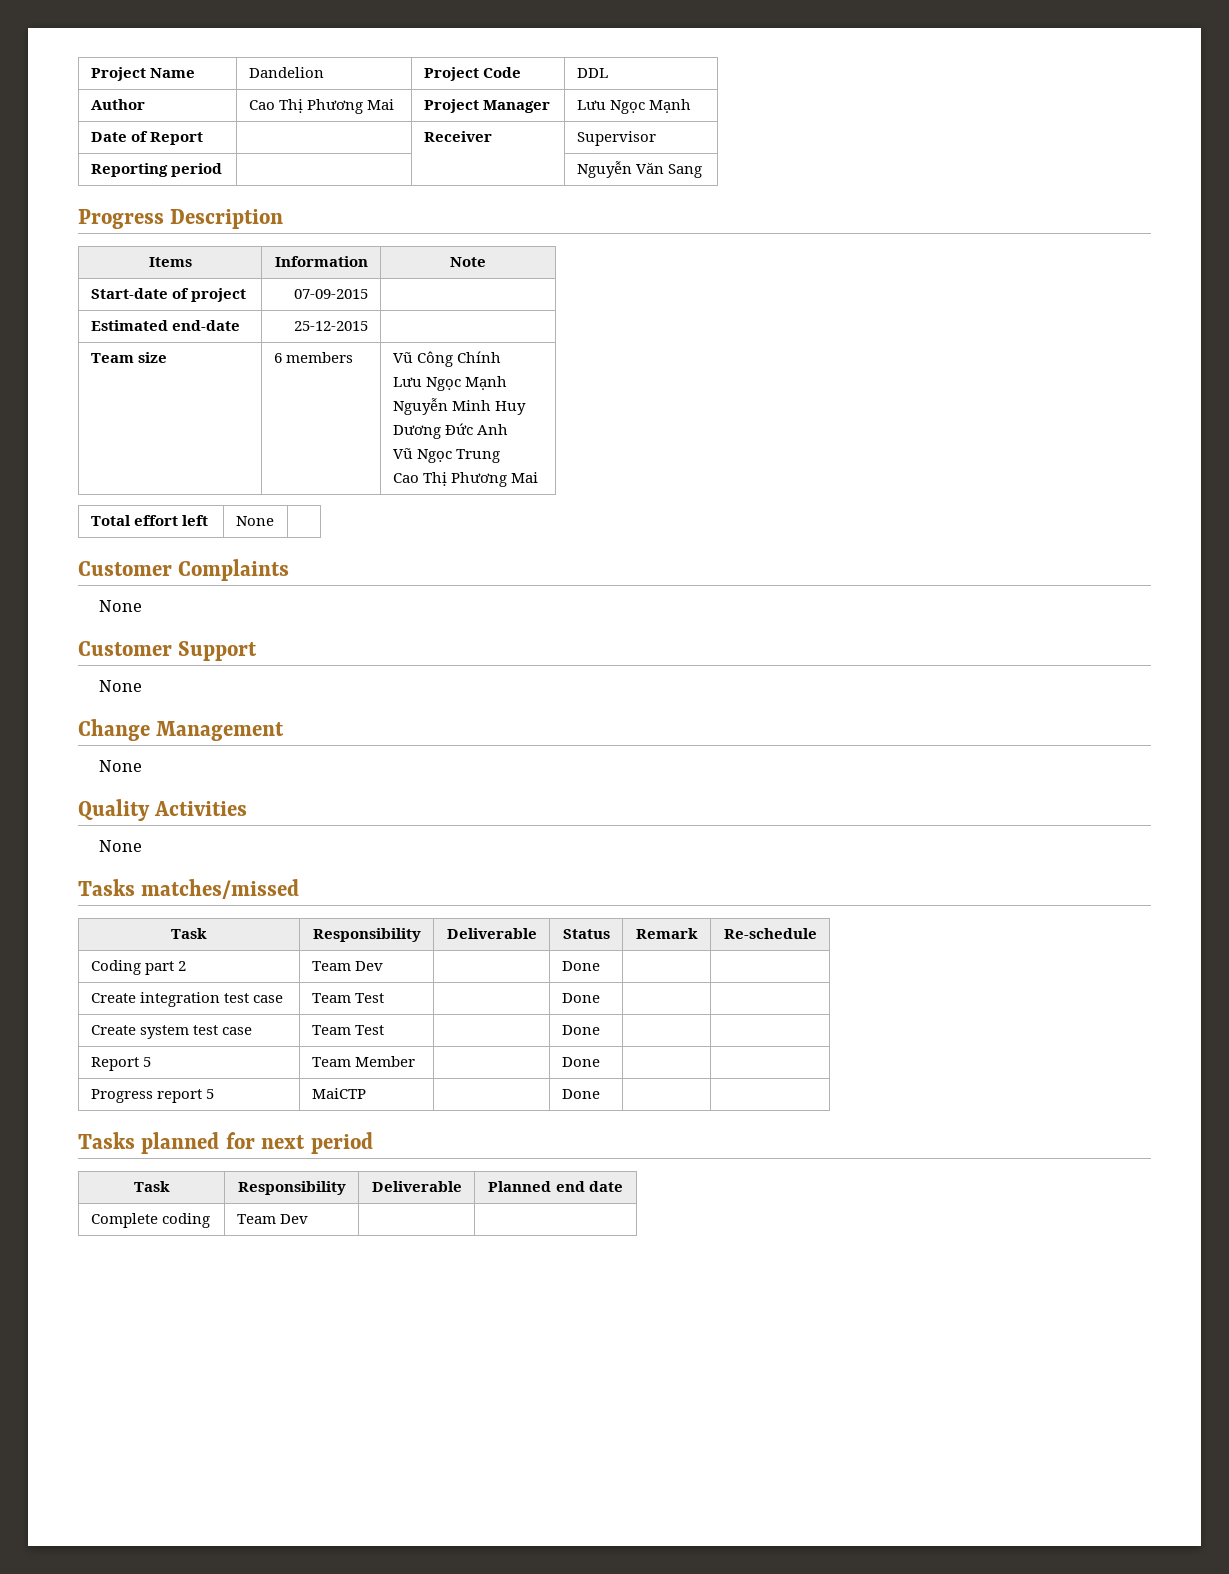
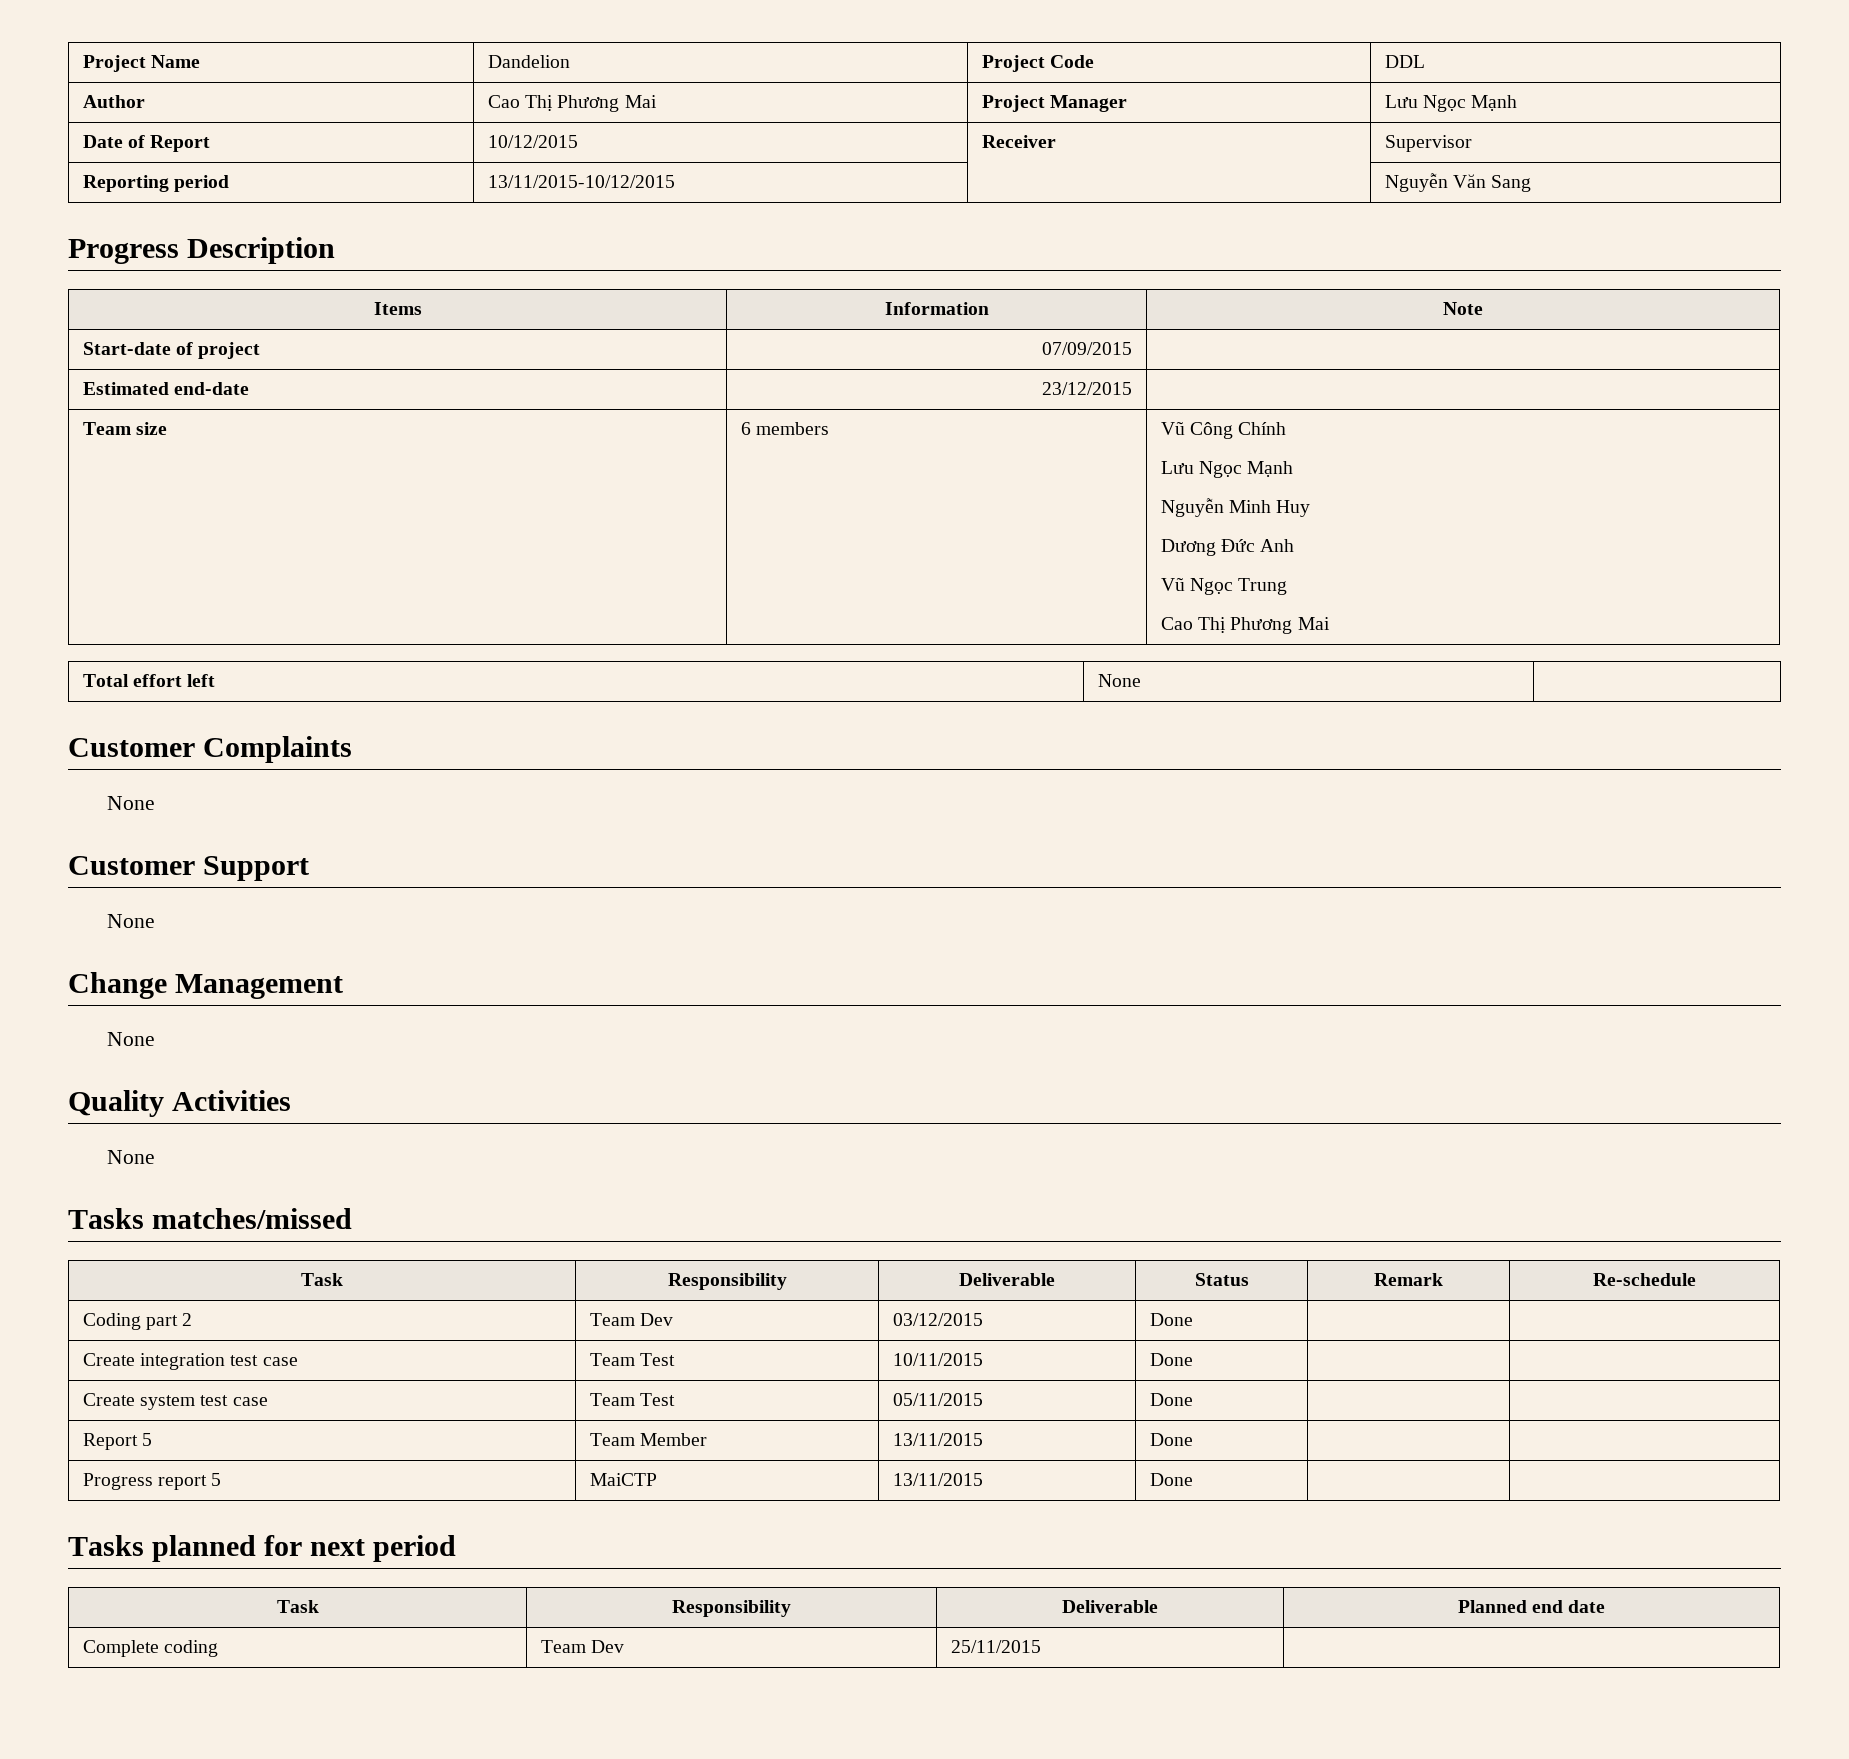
(203, 138) none -> [487,135,578,148] 10/12/2015
(222, 170) none -> [487,175,675,188] 13/11/2015-10/12/2015
[294,289,369,299] 07-09-2015 -> [1042,342,1133,355] 07/09/2015
[294,321,369,331] 25-12-2015 -> [1042,382,1133,395] 23/12/2015
(383, 966) none -> [892,1313,983,1326] 03/12/2015
(384, 998) none -> [892,1353,983,1366] 10/11/2015
(384, 1030) none -> [892,1393,983,1406] 05/11/2015
(415, 1061) none -> [892,1433,983,1446] 13/11/2015
(366, 1093) none -> [892,1473,983,1486] 13/11/2015
(308, 1219) none -> [950,1640,1041,1653] 25/11/2015

